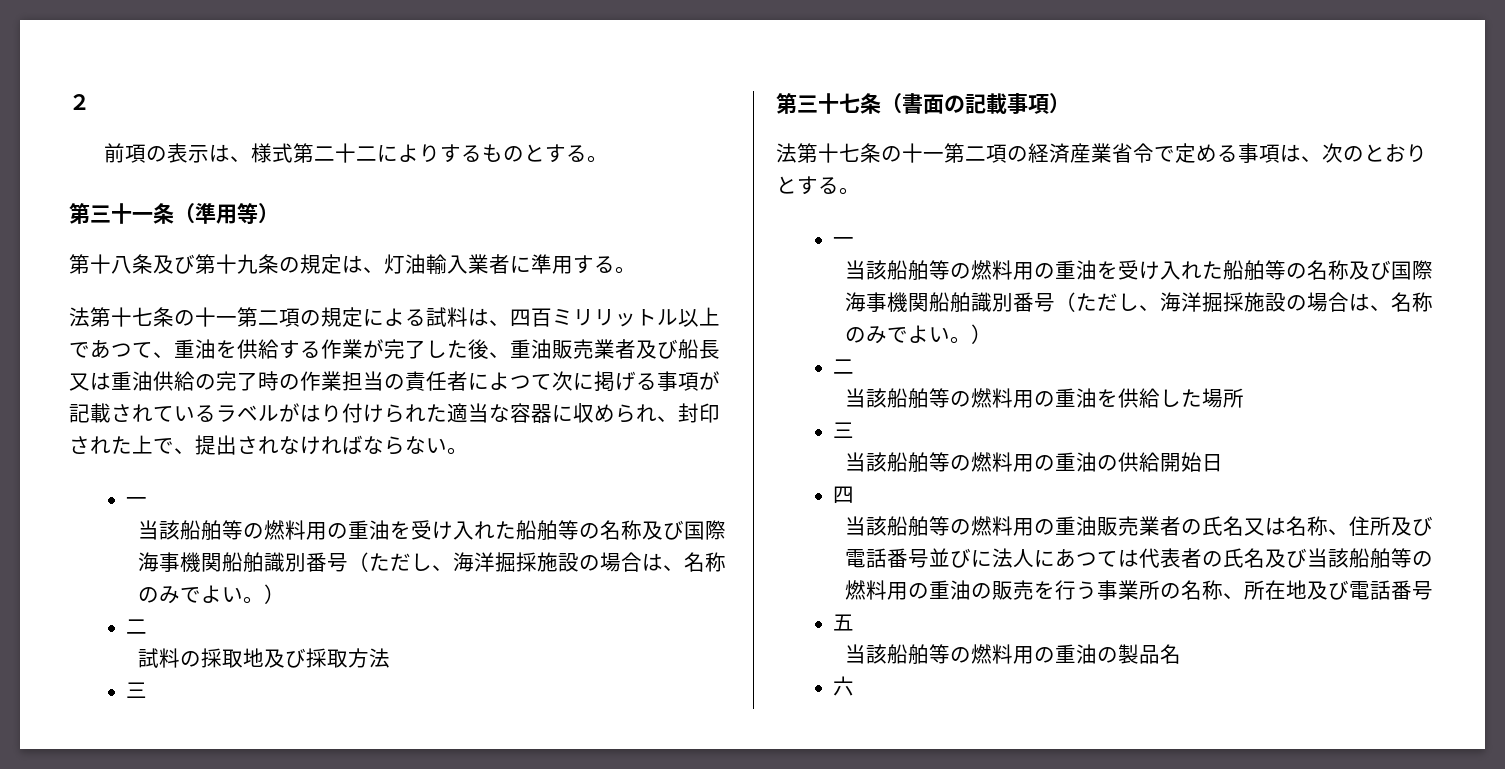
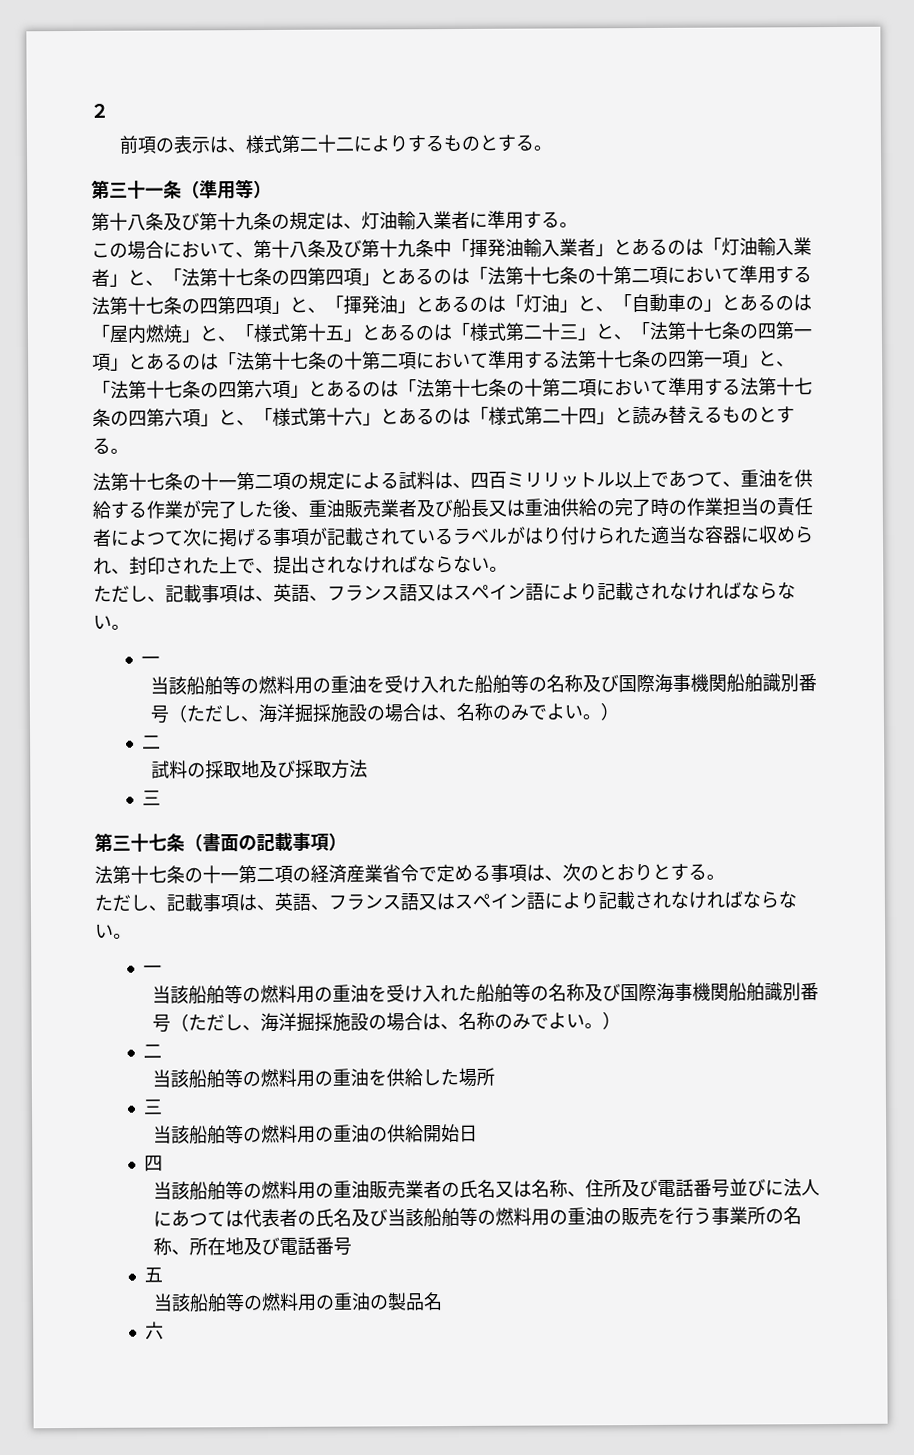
(636, 270) none -> [91,237,812,260] [91,265,812,287] [91,293,812,315] [91,321,812,344] [92,349,795,371] [92,377,813,399] [92,405,795,427] [92,437,129,454] // この場合において、第十八条及び第十九条中「揮発油輸入業者」とあるのは「灯油輸入業者」と、「法第十七条の四第四項」とあるのは「法第十七条の十第二項において準用する法第十七条の四第四項」と、「揮発油」とあるのは「灯油」と、「自動車の」とあるのは「屋内燃焼」と、「様式第十五」とあるのは「様式第二十三」と、「法第十七条の四第一項」とあるのは「法第十七条の十第二項において準用する法第十七条の四第一項」と、「法第十七条の四第六項」とあるのは「法第十七条の十第二項において準用する法第十七条の四第六項」と、「様式第十六」とあるのは「様式第二十四」と読み替えるものとする。
(468, 451) none -> [93,581,796,603] [93,614,130,630] // ただし、記載事項は、英語、フランス語又はスペイン語により記載されなければならない。
(860, 191) none -> [94,890,797,912] [95,923,132,939] // ただし、記載事項は、英語、フランス語又はスペイン語により記載されなければならない。

